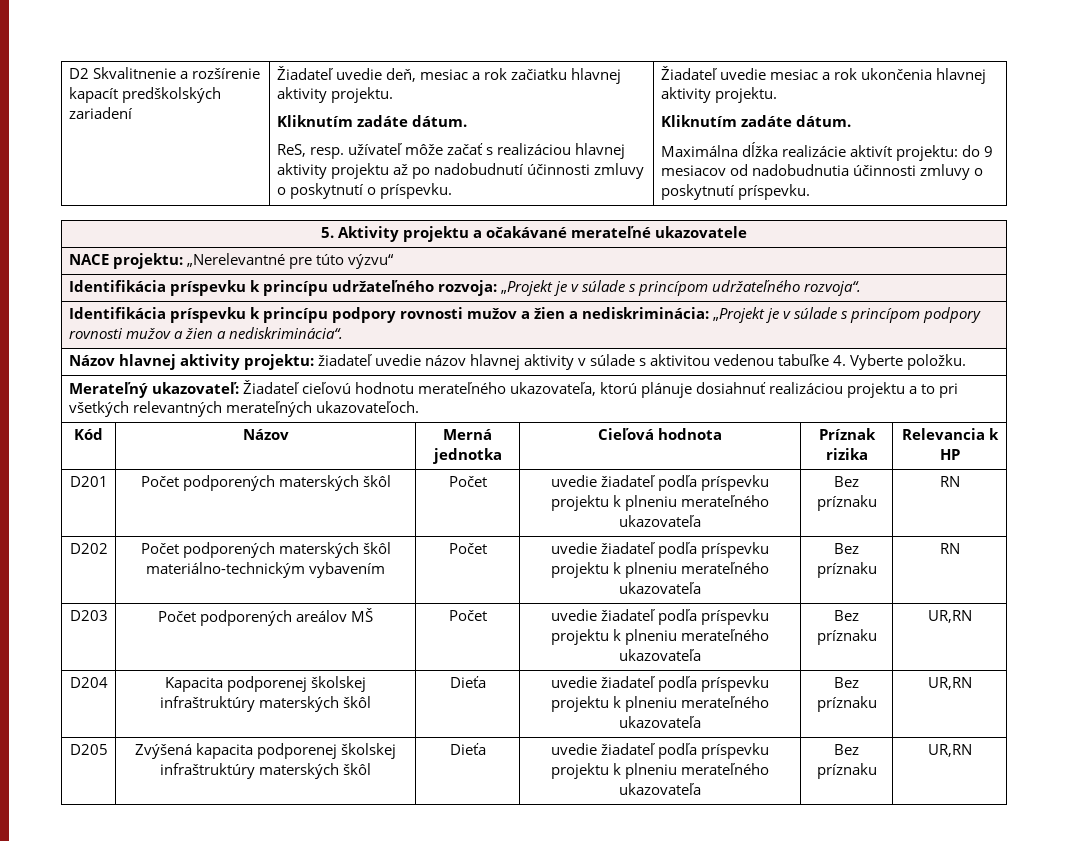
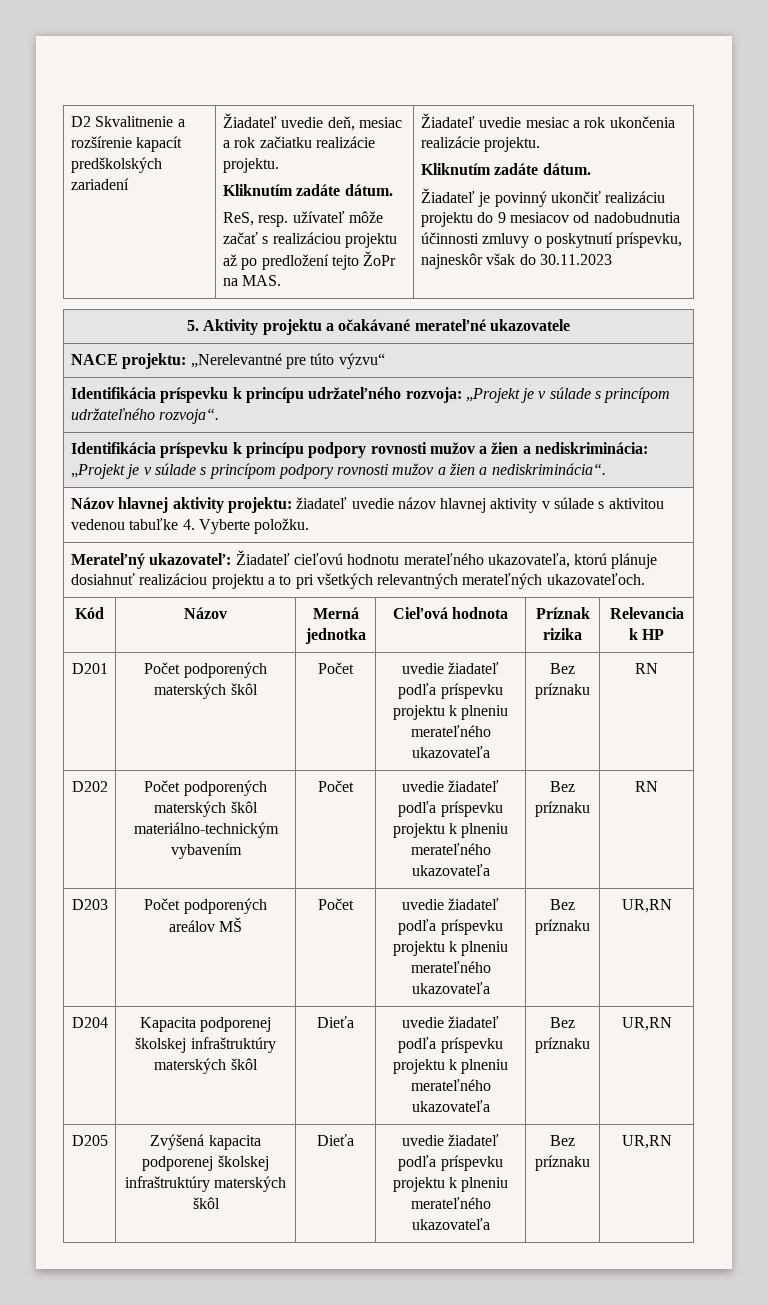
[570,68,621,84] [276,87,327,103] hlavnej aktivity -> [315,136,375,148] realizácie
[574,143,625,159] [276,163,327,179] hlavnej aktivity -> (341, 238) none
[433,163,644,179] [276,183,452,199] nadobudnutí účinnosti zmluvy o poskytnutí o príspevku. -> [261,251,397,270] [222,275,282,286] predložení tejto ŽoPr na MAS.
[935,68,986,84] [660,87,777,103] [660,115,851,127] [660,142,958,161] hlavnej aktivity projektu. // Kliknutím zadáte dátum. // Maximálna dĺžka realizácie aktivít projektu: -> [420,136,541,152] [420,163,591,175] [420,188,666,207] [420,212,473,227] realizácie projektu. // Kliknutím zadáte dátum. // Žiadateľ je povinný ukončiť realizáciu projektu
[737,184,810,200] príspevku. -> [616,232,683,248] [420,253,612,269] príspevku, najneskôr však do 30.11.2023

